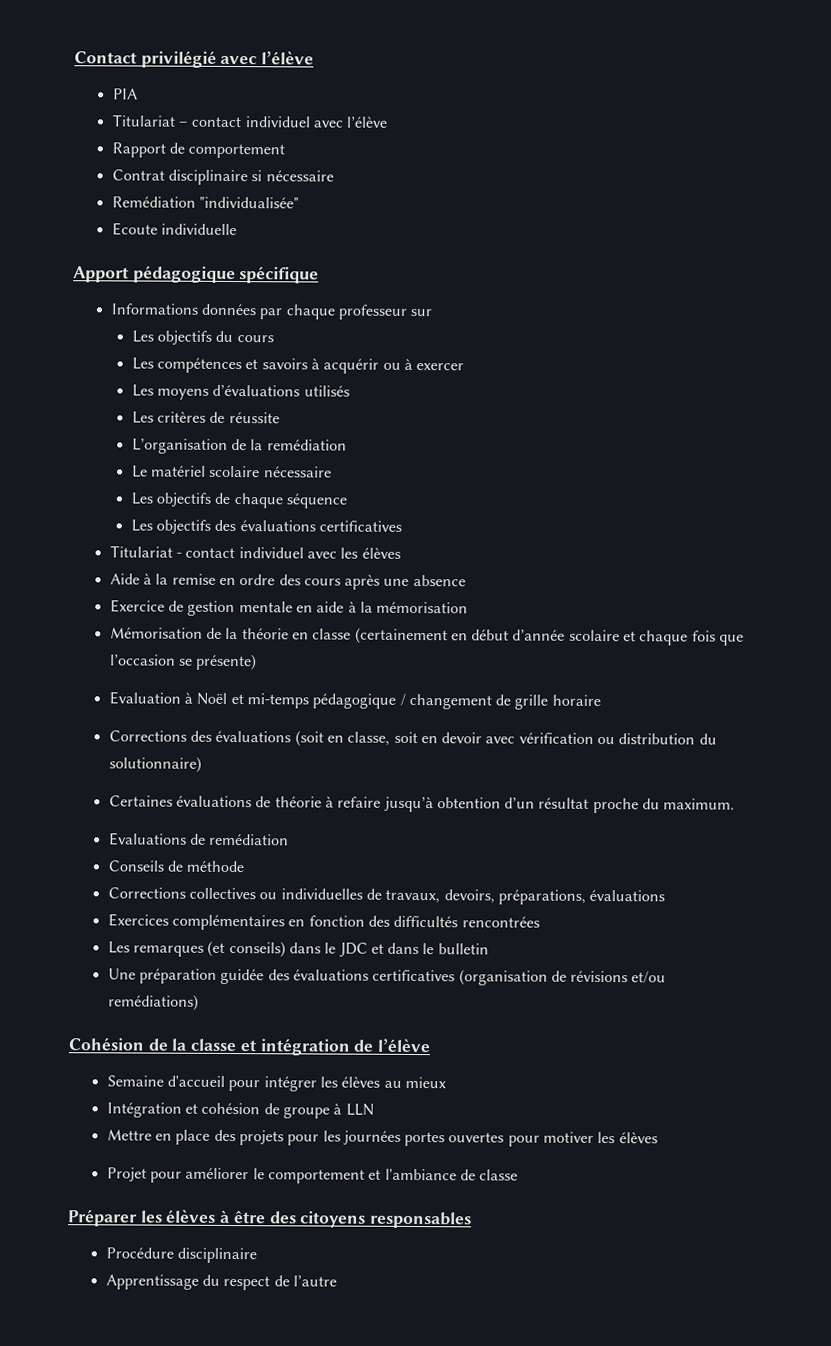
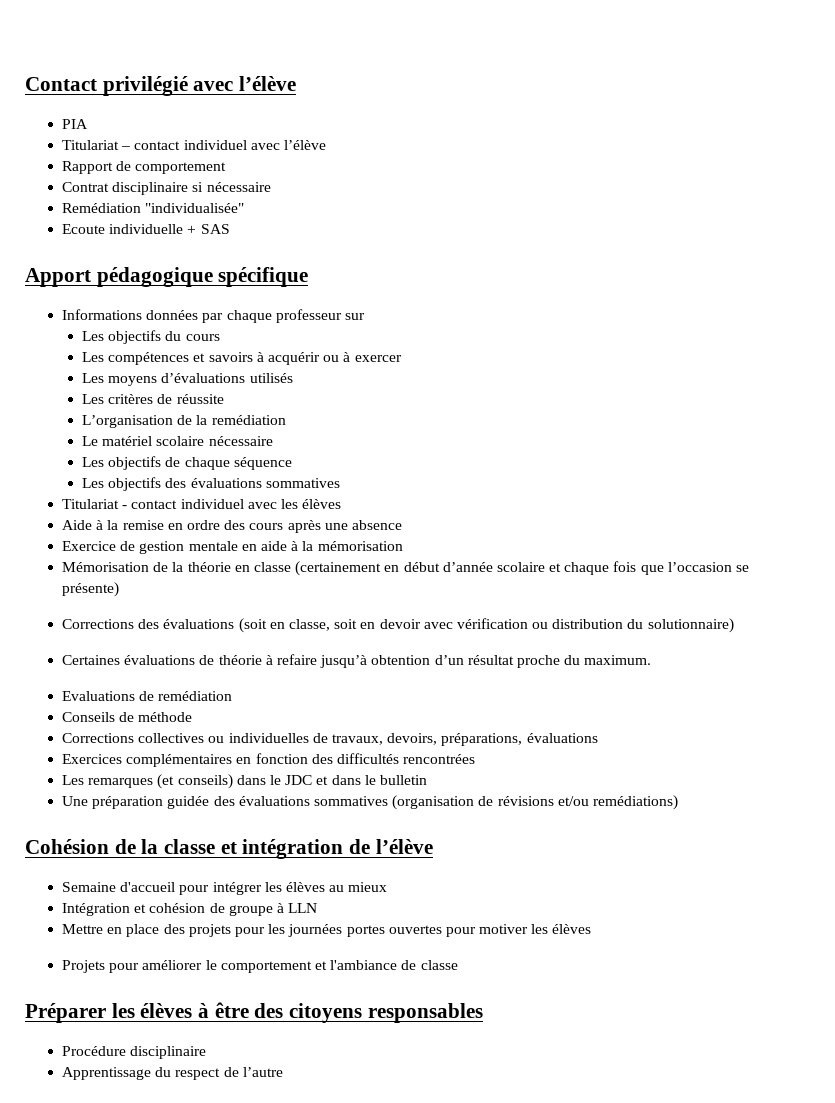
(237, 229) none -> [187,224,230,234] + SAS
[318,520,402,532] certificatives -> [265,478,340,488] sommatives
[108,691,601,710] // Evaluation à Noël et mi-temps pédagogique / changement de grille horaire -> (120, 589) none
[372,969,456,982] certificatives -> [313,796,388,806] sommatives
[106,1167,147,1182] Projet -> [62,960,106,973] Projets

